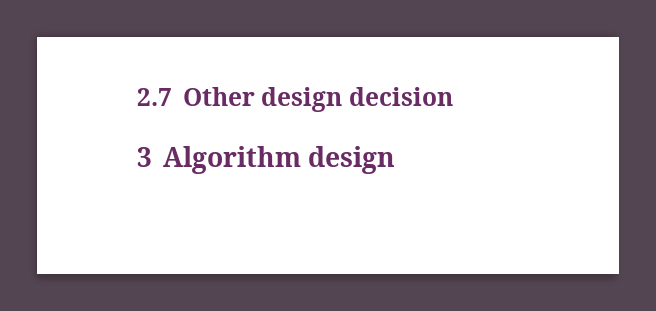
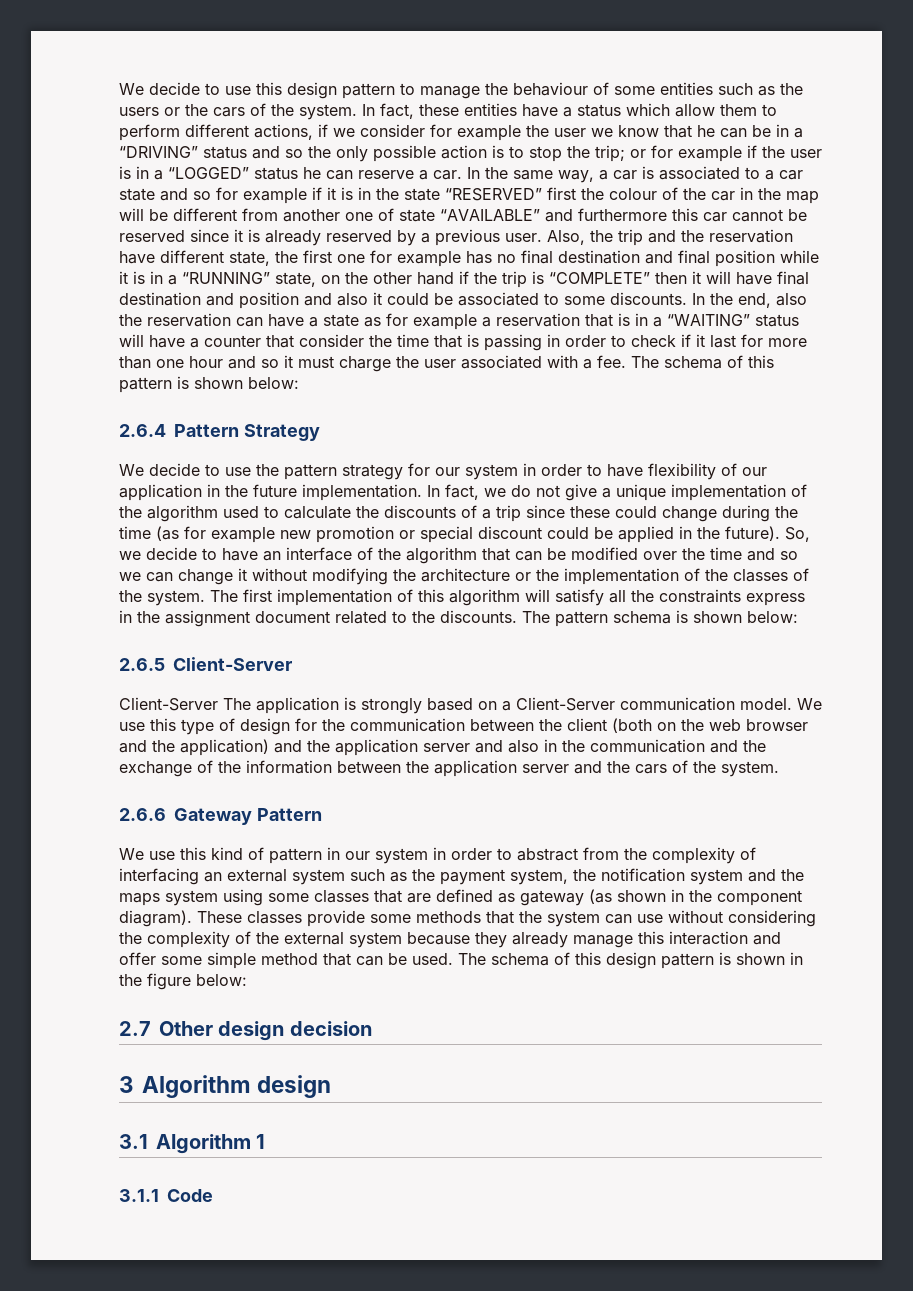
(137, 97) none -> [119,82,803,99] [119,103,777,120] [119,124,803,141] [119,145,822,162] [119,166,803,183] [119,187,819,204] [119,208,807,222] [119,229,793,246] [119,250,819,267] [119,271,809,288] [119,292,807,309] [119,313,799,330] [119,334,807,351] [119,355,774,372] [119,376,299,393] [119,424,320,441] [119,463,767,480] [119,484,807,501] [119,505,798,522] [119,526,810,543] [119,547,798,564] [119,568,809,585] [119,589,805,606] [119,610,798,627] [119,657,292,671] [119,697,822,714] [119,718,808,735] [119,739,766,756] [119,760,779,777] [119,808,322,825] [119,847,756,864] [119,868,804,885] [119,889,802,906] [119,910,816,927] [119,931,781,948] [119,952,803,969] [119,973,247,990] We decide to use this design pattern to manage the behaviour of some entities such as the users or the cars of the system. In fact, these entities have a status which allow them to perform different actions, if we consider for example the user we know that he can be in a “DRIVING” status and so the only possible action is to stop the trip; or for example if the user is in a “LOGGED” status he can reserve a car. In the same way, a car is associated to a car state and so for example if it is in the state “RESERVED” first the colour of the car in the map will be different from another one of state “AVAILABLE” and furthermore this car cannot be reserved since it is already reserved by a previous user. Also, the trip and the reservation have different state, the first one for example has no final destination and final position while it is in a “RUNNING” state, on the other hand if the trip is “COMPLETE” then it will have final destination and position and also it could be associated to some discounts. In the end, also the reservation can have a state as for example a reservation that is in a “WAITING” status will have a counter that consider the time that is passing in order to check if it last for more than one hour and so it must charge the user associated with a fee. The schema of this pattern is shown below: // 2.6.4 Pattern Strategy // We decide to use the pattern strategy for our system in order to have flexibility of our application in the future implementation. In fact, we do not give a unique implementation of the algorithm used to calculate the discounts of a trip since these could change during the time (as for example new promotion or special discount could be applied in the future). So, we decide to have an interface of the algorithm that can be modified over the time and so we can change it without modifying the architecture or the implementation of the classes of the system. The first implementation of this algorithm will satisfy all the constraints express in the assignment document related to the discounts. The pattern schema is shown below: // 2.6.5 Client-Server // Client-Server The application is strongly based on a Client-Server communication model. We use this type of design for the communication between the client (both on the web browser and the application) and the application server and also in the communication and the exchange of the information between the application server and the cars of the system. // 2.6.6 Gateway Pattern // We use this kind of pattern in our system in order to abstract from the complexity of interfacing an external system such as the payment system, the notification system and the maps system using some classes that are defined as gateway (as shown in the component diagram). These classes provide some methods that the system can use without considering the complexity of the external system because they already manage this interaction and offer some simple method that can be used. The schema of this design pattern is shown in the figure below: //
(395, 160) none -> [119,1134,266,1154] [119,1189,213,1202] // 3.1 Algorithm 1 // 3.1.1 Code

